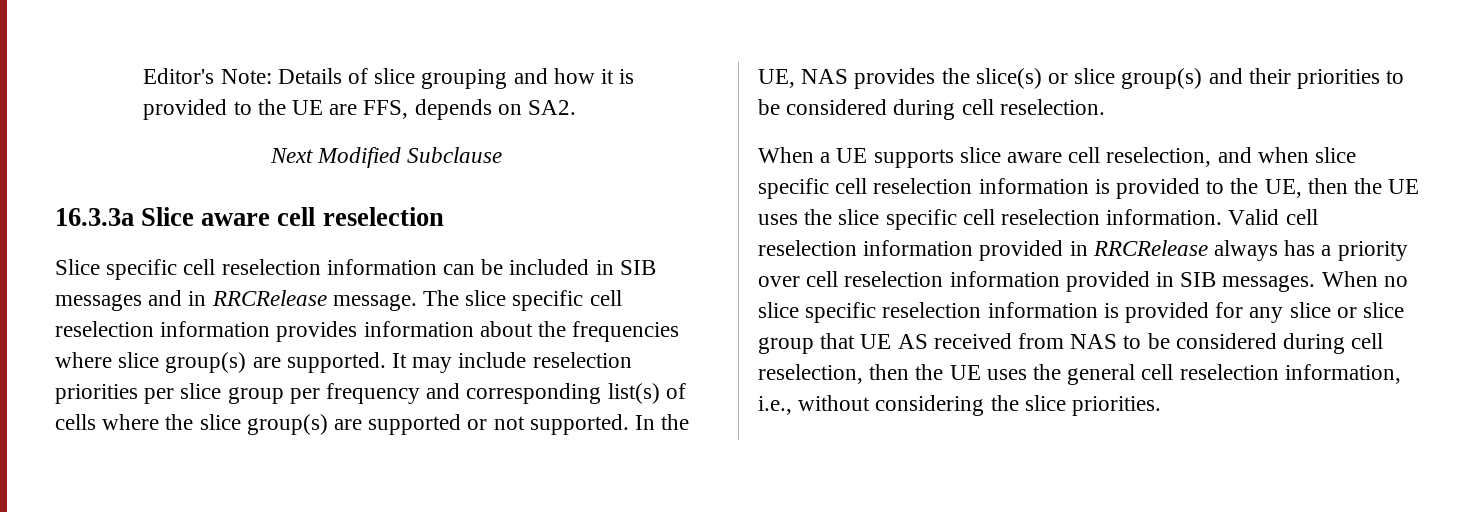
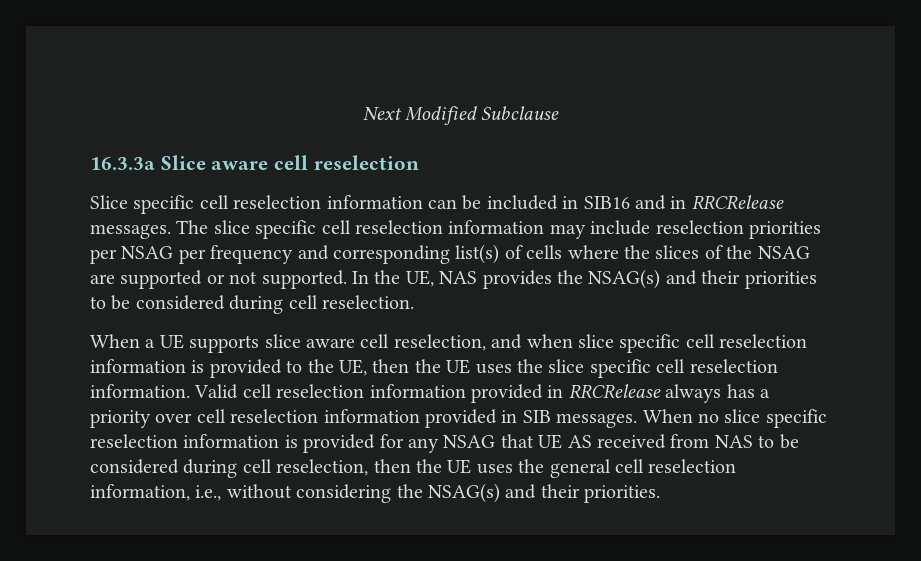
[143,68,635,89] [143,99,577,120] Editor's Note: Details of slice grouping and how it is provided to the UE are FFS, depends on SA2. // -> (362, 113) none
[619,260,656,275] [55,294,142,311] SIB messages -> [583,196,630,209] SIB16
[332,294,417,311] message. -> [90,224,171,239] messages.
[276,321,680,342] [55,352,408,373] provides information about the frequencies where slice group(s) are supported. It -> (545, 227) none
[180,383,284,404] slice group -> [121,246,174,259] NSAG
[199,414,328,435] slice group(s) -> [655,245,810,259] slices of the NSAG
[975,68,1203,89] slice(s) or slice group(s) -> [588,269,661,289] NSAG(s)
[1289,302,1405,318] [758,337,814,354] slice or slice group -> [443,435,496,448] NSAG
[1024,395,1066,411] slice -> [428,483,580,503] NSAG(s) and their

